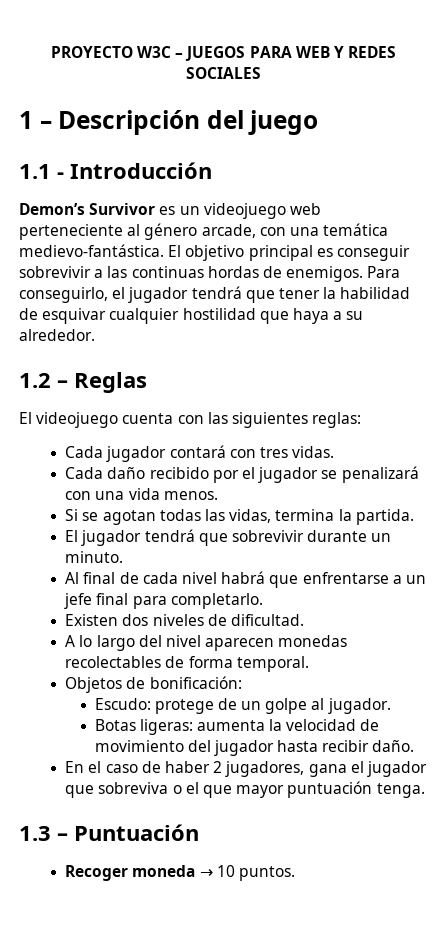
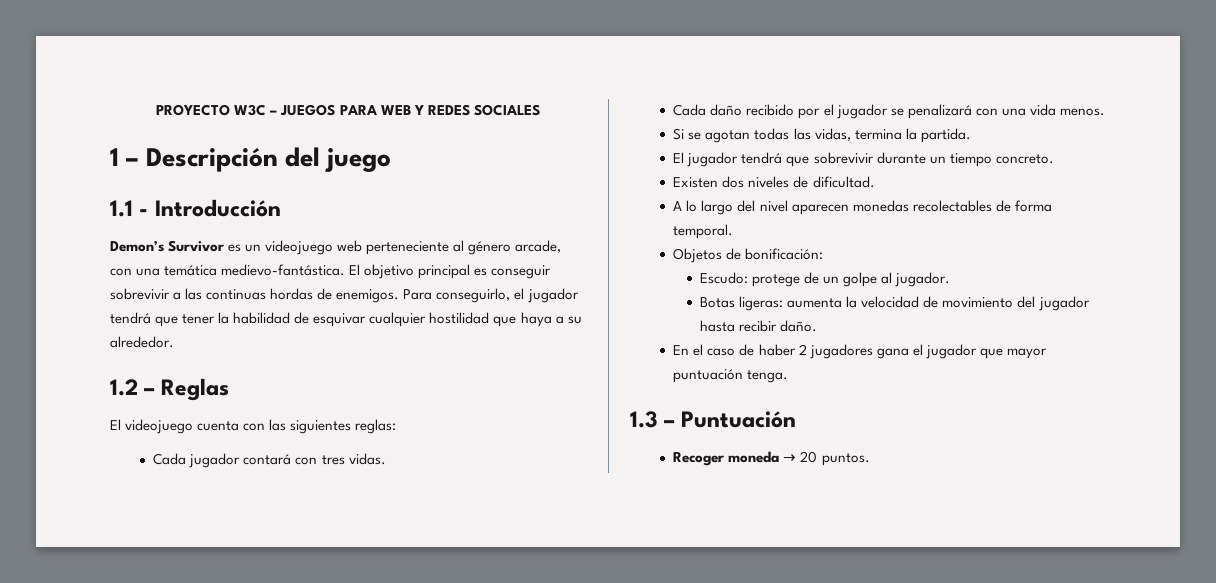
[65,551,124,563] [65,571,426,588] [64,593,263,609] minuto. // Al final de cada nivel habrá que enfrentarse a un jefe final para completarlo. -> [949,153,1054,167] tiempo concreto.
[225,761,305,777] jugadores, -> [809,344,873,359] jugadores
[98,782,233,798] sobreviva o el que -> (1003, 353) none
[216,865,235,877] 10 -> [800,451,818,463] 20

